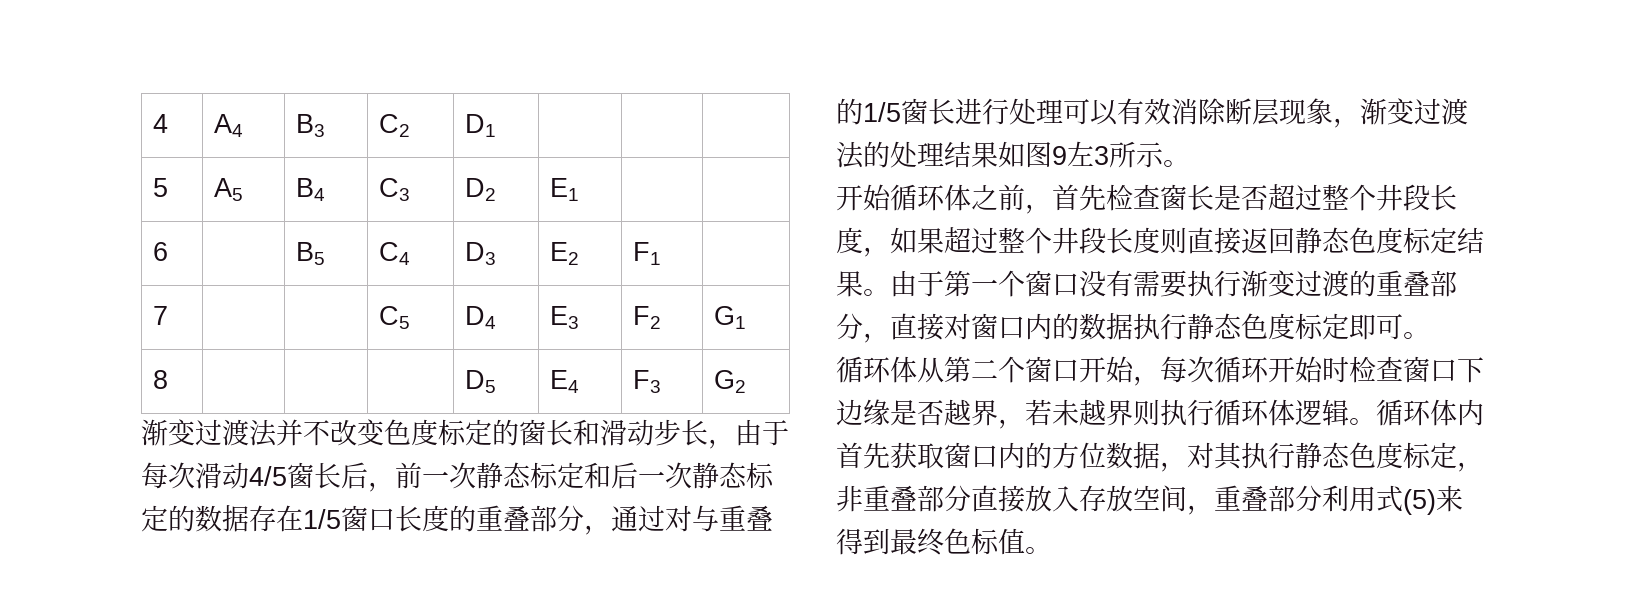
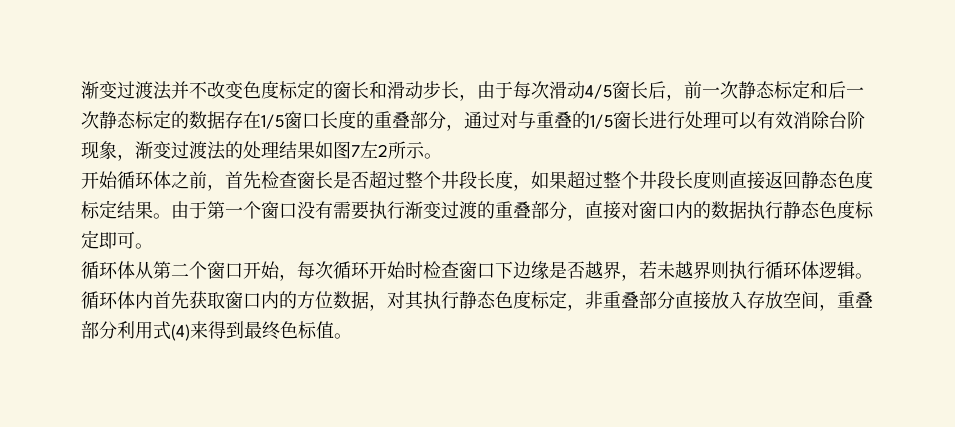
[153,114,169,133] [214,114,244,137] [296,114,326,137] [379,114,411,137] [465,114,497,137] [153,178,169,197] [214,178,244,201] [296,178,326,201] [379,178,411,201] [465,178,497,201] [550,178,580,201] [153,242,169,261] [296,242,326,265] [379,242,411,265] [465,242,497,265] [550,242,580,265] [633,242,662,265] [153,306,169,325] [379,306,411,329] [465,306,497,329] [550,306,580,329] [633,306,662,329] [714,306,747,329] [153,370,169,389] [465,370,497,393] [550,370,580,393] [633,370,662,393] [714,370,747,393] 4 | A4 | B3 | C2 | D1 | | | // 5 | A5 | B4 | C3 | D2 | E1 | | // 6 | | B5 | C4 | D3 | E2 | F1 | // 7 | | | C5 | D4 | E3 | F2 | G1 // 8 | | | | D5 | E4 | F3 | G2 // -> (81, 90) none
[1225,98,1279,126] 断层 -> [829,111,865,129] 台阶
[1052,141,1109,166] 9左3 -> [351,141,388,158] 7左2
[1403,489,1436,515] (5) -> [171,324,190,341] (4)

